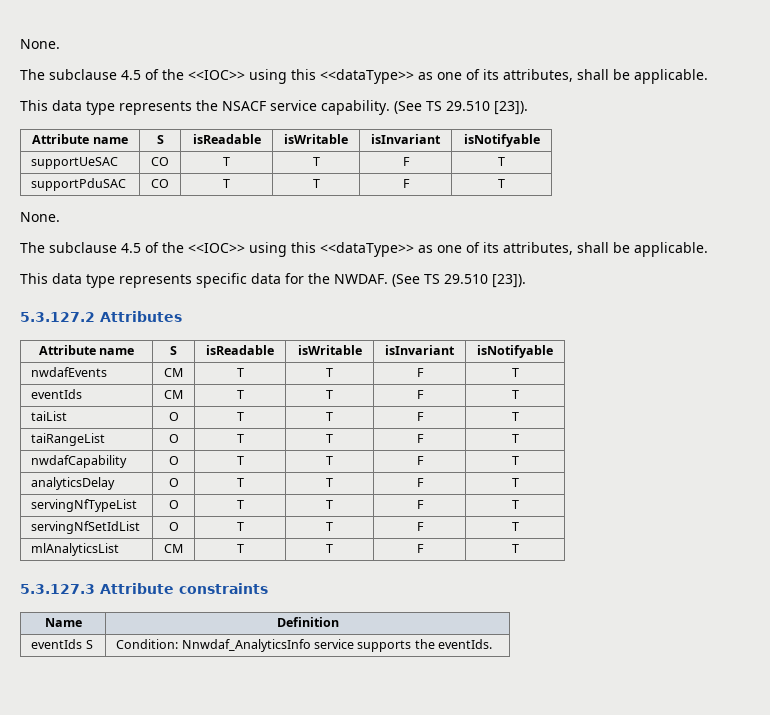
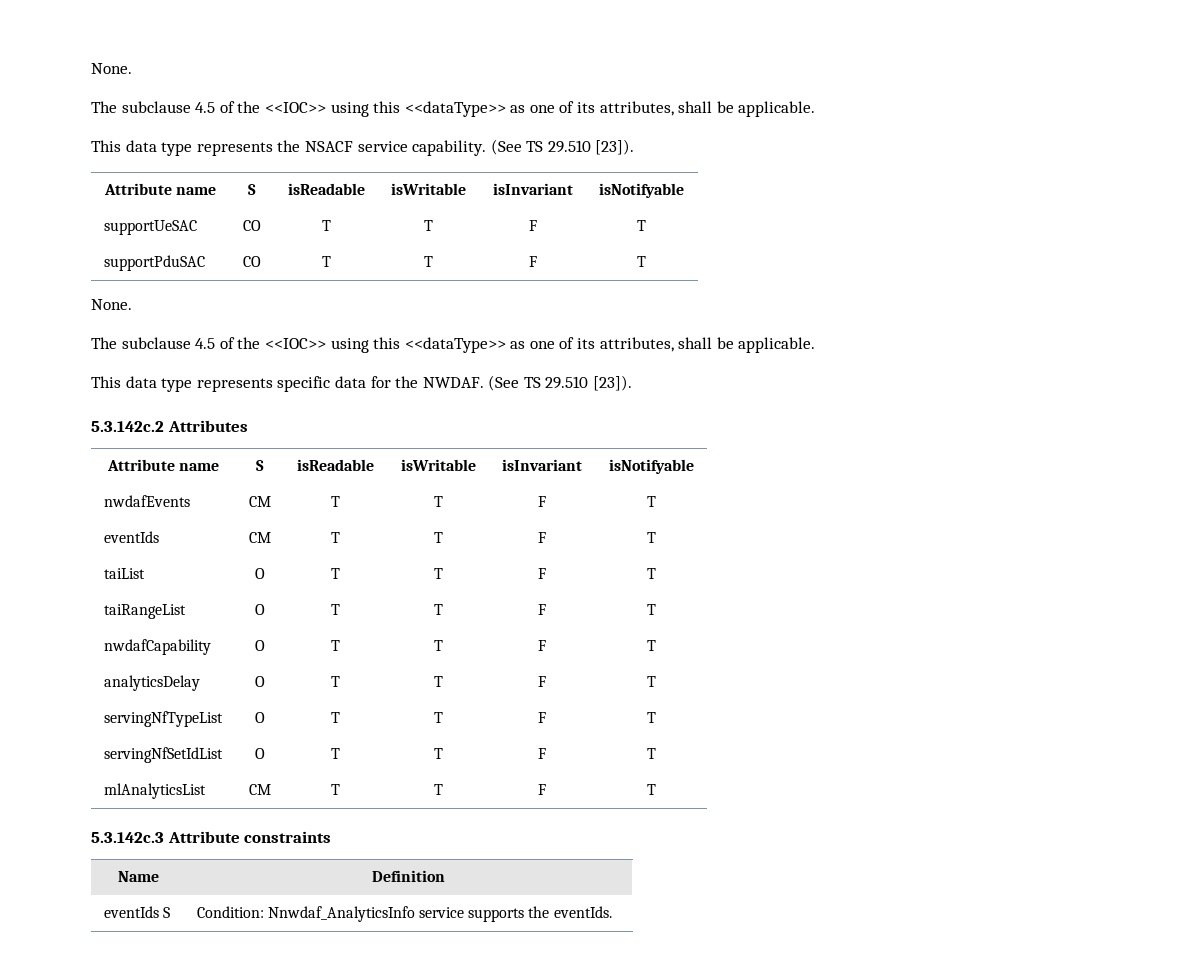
[20,312,95,322] 5.3.127.2 -> [91,421,164,432] 5.3.142c.2
[20,584,95,594] 5.3.127.3 -> [91,832,164,843] 5.3.142c.3

